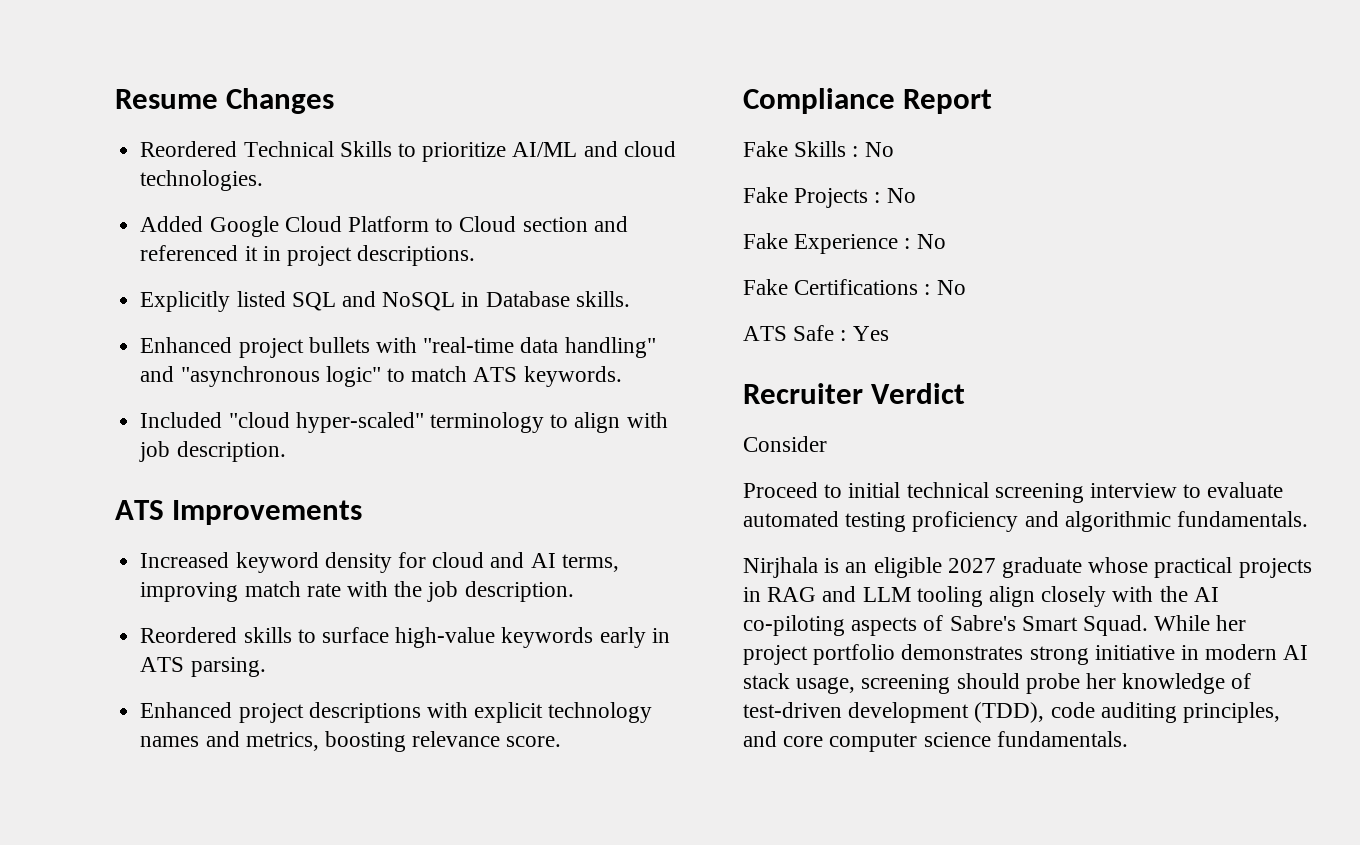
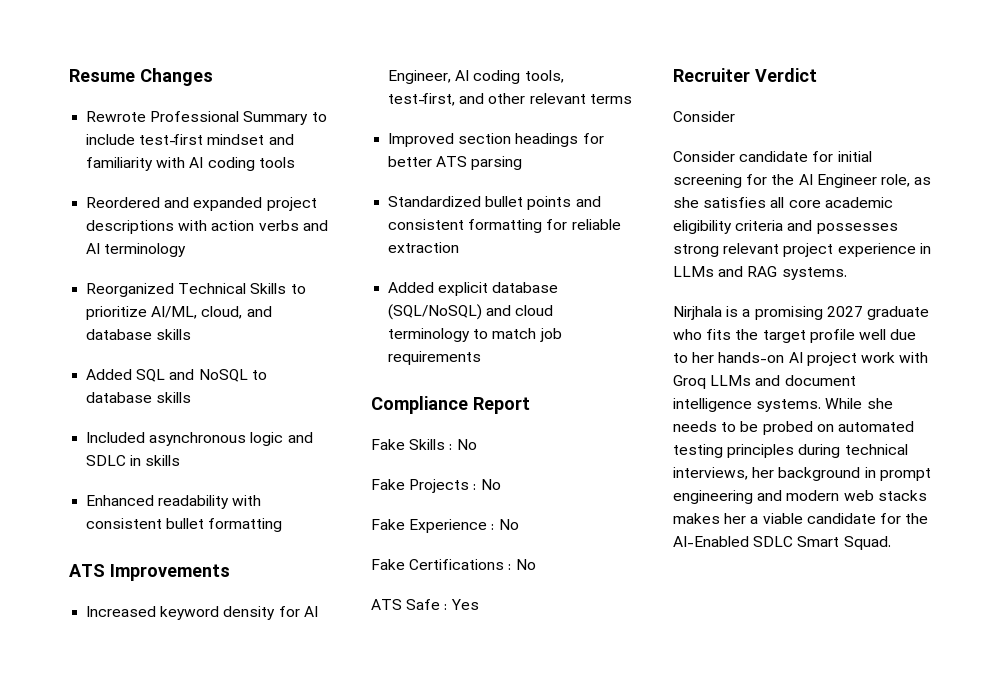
[140,141,676,162] [140,170,264,191] [140,216,628,237] [140,245,476,266] [140,291,630,312] [140,337,656,358] [140,366,622,387] [140,412,668,433] [139,441,286,462] Reordered Technical Skills to prioritize AI/ML and cloud technologies. // Added Google Cloud Platform to Cloud section and referenced it in project descriptions. // Explicitly listed SQL and NoSQL in Database skills. // Enhanced project bullets with "real‑time data handling" and "asynchronous logic" to match ATS keywords. // Included "cloud hyper‑scaled" terminology to align with job description. -> [86,111,327,125] [86,134,294,145] [86,157,295,171] [86,197,317,211] [86,220,328,234] [86,243,187,257] [86,283,306,297] [86,306,272,320] [86,329,192,340] [86,369,267,382] [86,392,192,403] [86,432,313,446] [86,455,181,466] [86,495,262,509] [86,518,283,532] Rewrote Professional Summary to include test‑first mindset and familiarity with AI coding tools // Reordered and expanded project descriptions with action verbs and AI terminology // Reorganized Technical Skills to prioritize AI/ML, cloud, and database skills // Added SQL and NoSQL to database skills // Included asynchronous logic and SDLC in skills // Enhanced readability with consistent bullet formatting
[432,552,619,572] [140,581,574,602] [140,627,670,648] [140,657,266,677] [140,702,653,723] [140,731,562,752] cloud and AI terms, improving match rate with the job description. // Reordered skills to surface high‑value keywords early in ATS parsing. // Enhanced project descriptions with explicit technology names and metrics, boosting relevance score. -> [303,606,318,617] [388,70,564,84] [388,93,632,106] [388,133,604,147] [388,156,523,170] [388,196,601,210] [388,219,621,233] [388,242,460,253] [388,282,559,296] [388,304,554,320] [388,328,562,342] [388,351,482,365] AI Engineer, AI coding tools, test‑first, and other relevant terms // Improved section headings for better ATS parsing // Standardized bullet points and consistent formatting for reliable extraction // Added explicit database (SQL/NoSQL) and cloud terminology to match job requirements
[743,482,1284,503] [743,511,1309,532] [743,557,1312,578] [743,586,1219,607] [743,615,1247,636] [743,644,1309,665] [743,673,1252,694] [743,702,1281,723] [743,731,1128,752] Proceed to initial technical screening interview to evaluate automated testing proficiency and algorithmic fundamentals. // Nirjhala is an eligible 2027 graduate whose practical projects in RAG and LLM tooling align closely with the AI co-piloting aspects of Sabre's Smart Squad. While her project portfolio demonstrates strong initiative in modern AI stack usage, screening should probe her knowledge of test-driven development (TDD), code auditing principles, and core computer science fundamentals. -> [673,151,872,162] [673,174,932,188] [673,197,893,208] [673,220,898,234] [673,243,931,257] [673,266,847,280] [673,306,929,320] [673,329,917,343] [673,352,929,366] [673,375,856,389] [673,398,893,412] [673,421,914,435] [673,444,908,458] [673,467,931,481] [673,490,927,504] [673,513,929,524] [673,536,891,550] Consider candidate for initial screening for the AI Engineer role, as she satisfies all core academic eligibility criteria and possesses strong relevant project experience in LLMs and RAG systems. // Nirjhala is a promising 2027 graduate who fits the target profile well due to her hands-on AI project work with Groq LLMs and document intelligence systems. While she needs to be probed on automated testing principles during technical interviews, her background in prompt engineering and modern web stacks makes her a viable candidate for the AI-Enabled SDLC Smart Squad.

